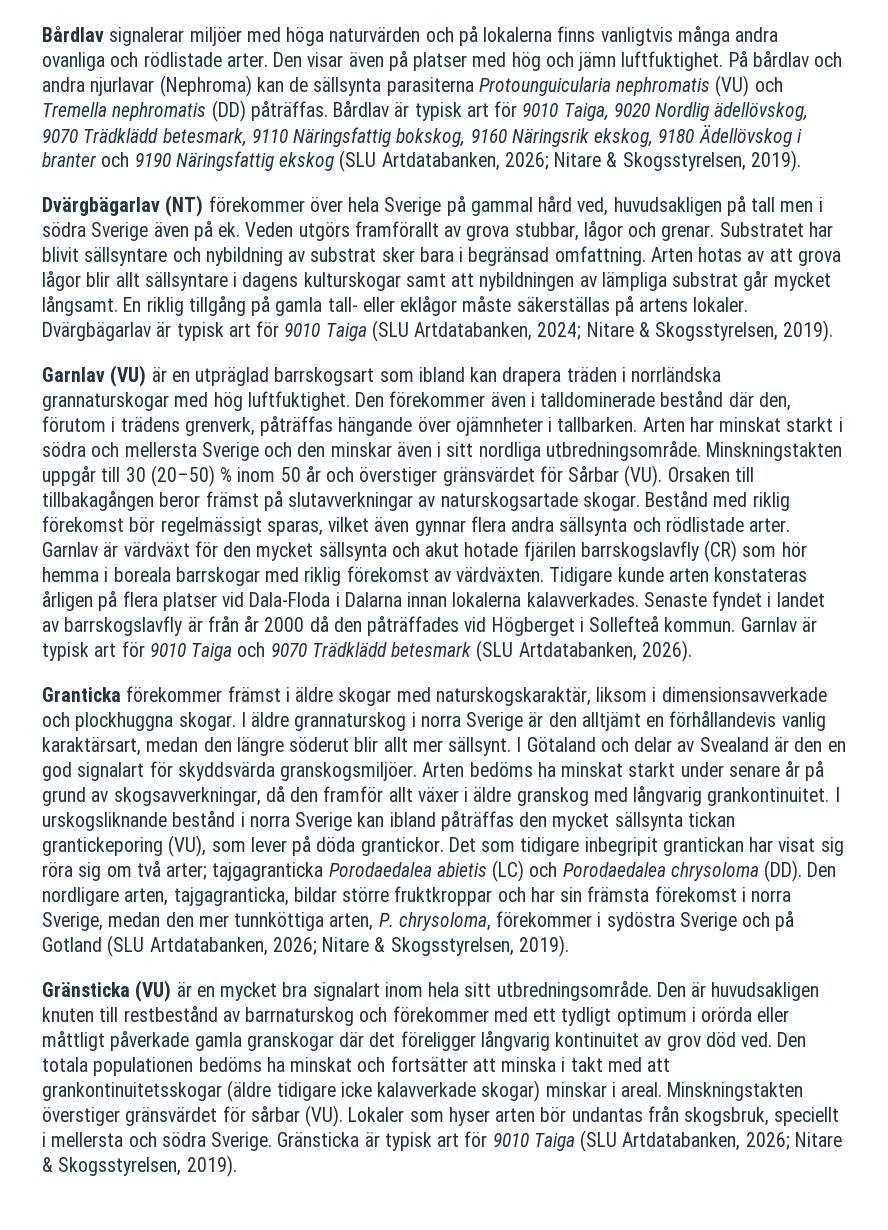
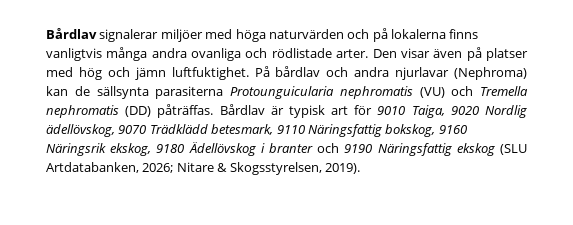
[42,195,823,217] [42,221,833,241] [42,246,841,266] [42,271,831,291] [42,296,749,316] [42,320,834,342] [42,365,722,387] [42,391,791,411] [42,416,843,436] [42,441,843,461] [42,465,754,487] [42,491,790,511] [42,516,791,536] [42,540,807,562] [42,566,808,586] [42,591,825,611] [42,616,817,636] [42,640,692,662] [42,686,827,706] [42,711,826,731] [42,737,846,756] [42,761,825,781] [42,786,840,806] [42,811,735,831] [42,835,844,857] [42,860,837,882] [42,886,792,906] [42,911,795,931] [42,935,569,957] [42,980,820,1002] [42,1006,790,1026] [42,1031,807,1051] [42,1056,671,1076] [42,1080,804,1102] [42,1105,840,1127] [42,1130,842,1152] [42,1155,237,1177] // Dvärgbägarlav (NT) förekommer över hela Sverige på gammal hård ved, huvudsakligen på tall men i södra Sverige även på ek. Veden utgörs framförallt av grova stubbar, lågor och grenar. Substratet har blivit sällsyntare och nybildning av substrat sker bara i begränsad omfattning. Arten hotas av att grova lågor blir allt sällsyntare i dagens kulturskogar samt att nybildningen av lämpliga substrat går mycket långsamt. En riklig tillgång på gamla tall- eller eklågor måste säkerställas på artens lokaler. Dvärgbägarlav är typisk art för 9010 Taiga (SLU Artdatabanken, 2024; Nitare & Skogsstyrelsen, 2019). // Garnlav (VU) är en utpräglad barrskogsart som ibland kan drapera träden i norrländska grannaturskogar med hög luftfuktighet. Den förekommer även i talldominerade bestånd där den, förutom i trädens grenverk, påträffas hängande över ojämnheter i tallbarken. Arten har minskat starkt i södra och mellersta Sverige och den minskar även i sitt nordliga utbredningsområde. Minskningstakten uppgår till 30 (20–50) % inom 50 år och överstiger gränsvärdet för Sårbar (VU). Orsaken till tillbakagången beror främst på slutavverkningar av naturskogsartade skogar. Bestånd med riklig förekomst bör regelmässigt sparas, vilket även gynnar flera andra sällsynta och rödlistade arter. Garnlav är värdväxt för den mycket sällsynta och akut hotade fjärilen barrskogslavfly (CR) som hör hemma i boreala barrskogar med riklig förekomst av värdväxten. Tidigare kunde arten konstateras årligen på flera platser vid Dala-Floda i Dalarna innan lokalerna kalavverkades. Senaste fyndet i landet av barrskogslavfly är från år 2000 då den påträffades vid Högberget i Sollefteå kommun. Garnlav är typisk art för 9010 Taiga och 9070 Trädklädd betesmark (SLU Artdatabanken, 2026). // Granticka förekommer främst i äldre skogar med naturskogskaraktär, liksom i dimensionsavverkade och plockhuggna skogar. I äldre grannaturskog i norra Sverige är den alltjämt en förhållandevis vanlig karaktärsart, medan den längre söderut blir allt mer sällsynt. I Götaland och delar av Svealand är den en god signalart för skyddsvärda granskogsmiljöer. Arten bedöms ha minskat starkt under senare år på grund av skogsavverkningar, då den framför allt växer i äldre granskog med långvarig grankontinuitet. I urskogsliknande bestånd i norra Sverige kan ibland påträffas den mycket sällsynta tickan grantickeporing (VU), som lever på döda grantickor. Det som tidigare inbegripit grantickan har visat sig röra sig om två arter; tajgagranticka Porodaedalea abietis (LC) och Porodaedalea chrysoloma (DD). Den nordligare arten, tajgagranticka, bildar större fruktkroppar och har sin främsta förekomst i norra Sverige, medan den mer tunnköttiga arten, P. chrysoloma, förekommer i sydöstra Sverige och på Gotland (SLU Artdatabanken, 2026; Nitare & Skogsstyrelsen, 2019). // Gränsticka (VU) är en mycket bra signalart inom hela sitt utbredningsområde. Den är huvudsakligen knuten till restbestånd av barrnaturskog och förekommer med ett tydligt optimum i orörda eller måttligt påverkade gamla granskogar där det föreligger långvarig kontinuitet av grov död ved. Den totala populationen bedöms ha minskat och fortsätter att minska i takt med att grankontinuitetsskogar (äldre tidigare icke kalavverkade skogar) minskar i areal. Minskningstakten överstiger gränsvärdet för sårbar (VU). Lokaler som hyser arten bör undantas från skogsbruk, speciellt i mellersta och södra Sverige. Gränsticka är typisk art för 9010 Taiga (SLU Artdatabanken, 2026; Nitare & Skogsstyrelsen, 2019). -> (360, 168) none

